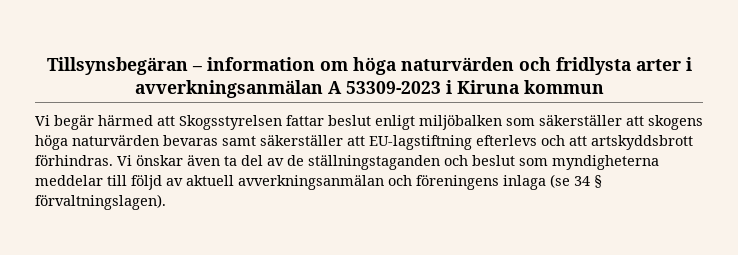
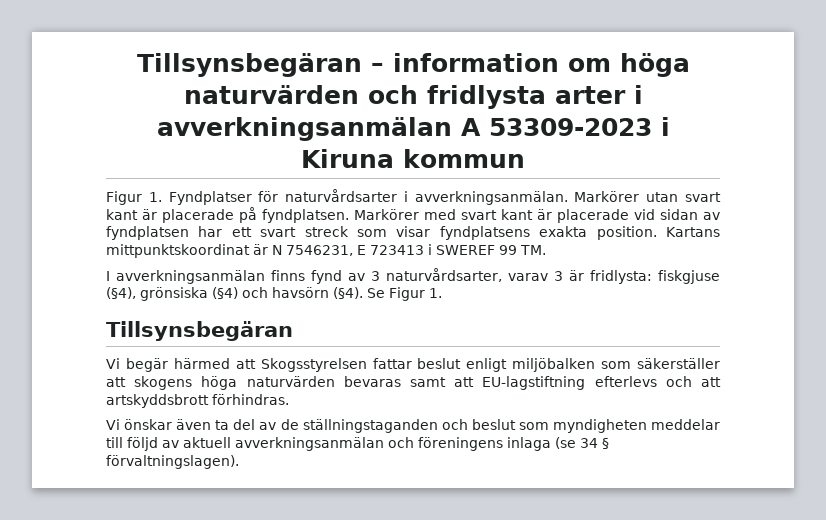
(604, 87) none -> [106,189,721,205] [106,207,720,223] [106,226,720,240] [106,244,546,258] [106,268,720,284] [106,287,442,301] [106,321,293,341] // Figur 1. Fyndplatser för naturvårdsarter i avverkningsanmälan. Markörer utan svart kant är placerade på fyndplatsen. Markörer med svart kant är placerade vid sidan av fyndplatsen har ett svart streck som visar fyndplatsens exakta position. Kartans mittpunktskoordinat är N 7546231, E 723413 i SWEREF 99 TM. // I avverkningsanmälan finns fynd av 3 naturvårdsarter, varav 3 är fridlysta: fiskgjuse (§4), grönsiska (§4) och havsörn (§4). Se Figur 1. // Tillsynsbegäran
[260,135,343,146] säkerställer -> (446, 382) none
(113, 160) none -> (289, 399) //
[552,155,659,170] myndigheterna -> [552,419,647,433] myndigheten

